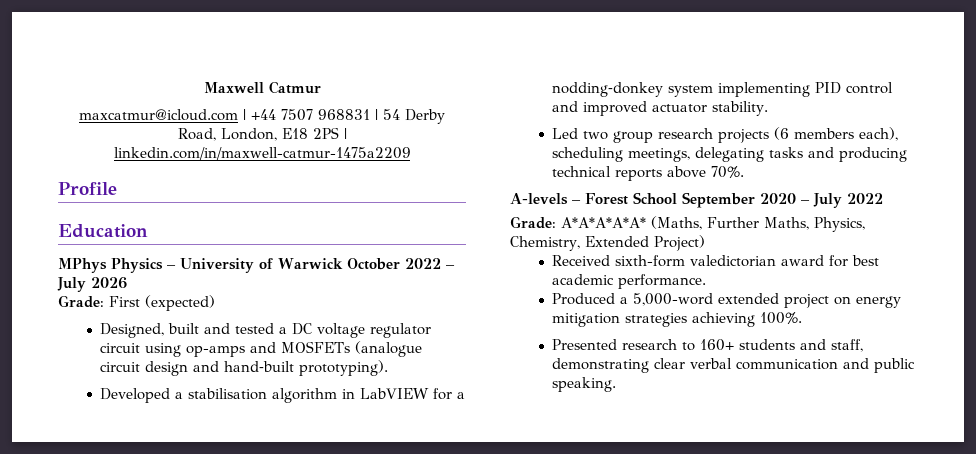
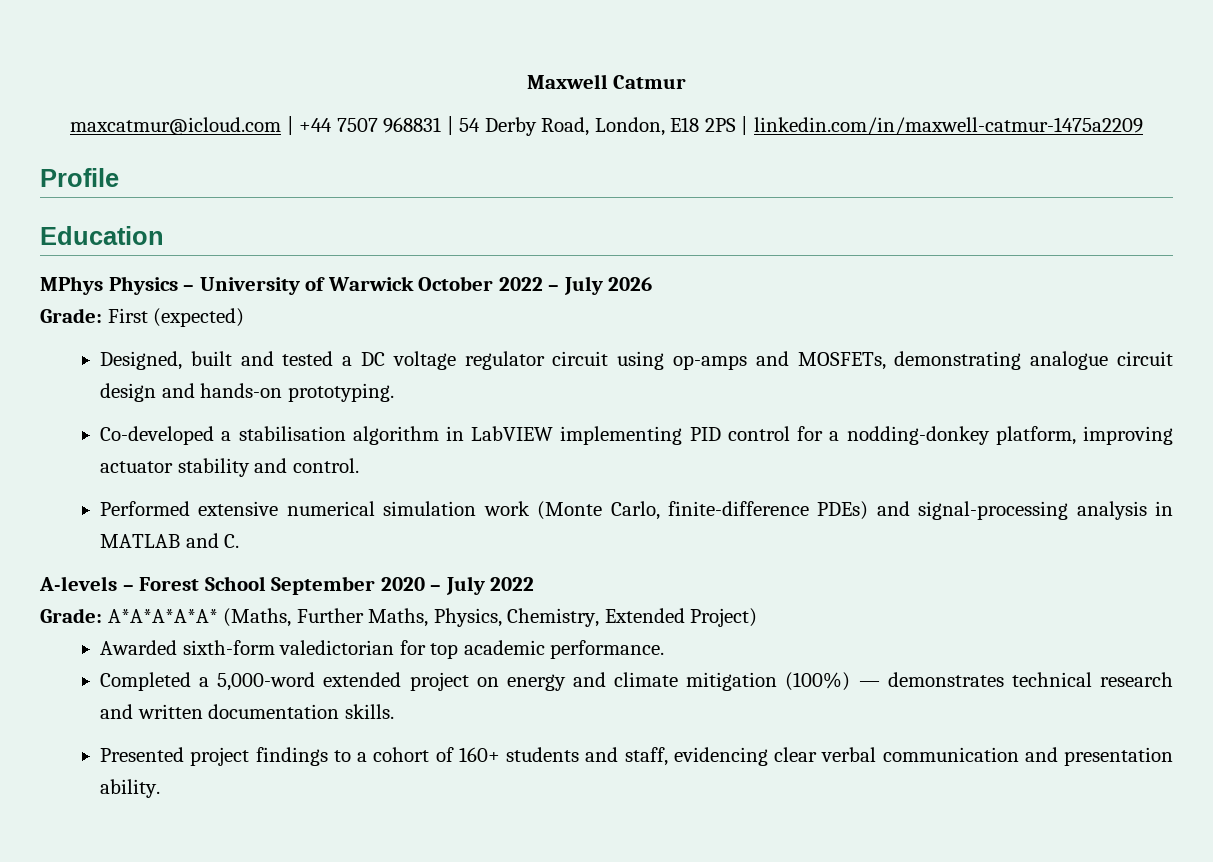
[281,341,423,357] [100,360,389,376] [100,388,171,403] MOSFETs (analogue circuit design and hand‑built prototyping). // Developed -> [797,351,1174,370] [100,383,394,402] [100,426,215,445] MOSFETs, demonstrating analogue circuit design and hands-on prototyping. // Co-developed
[433,388,466,400] [552,82,894,97] [552,101,769,116] [552,127,899,143] [552,147,908,162] [552,166,745,181] for a nodding‑donkey system implementing PID control and improved actuator stability. // Led two group research projects (6 members each), scheduling meetings, delegating tasks and producing technical reports above 70%. -> [560,426,1173,445] [100,458,359,477] [100,501,1174,520] [100,533,240,548] implementing PID control for a nodding-donkey platform, improving actuator stability and control. // Performed extensive numerical simulation work (Monte Carlo, finite-difference PDEs) and signal-processing analysis in MATLAB and C.
[552,255,611,266] Received -> [100,640,178,655] Awarded
[781,255,880,267] award for best -> [399,640,459,659] for top
[552,293,616,305] Produced -> [100,672,192,691] Completed
[552,312,803,327] [552,339,696,351] mitigation strategies achieving 100%. // Presented research to -> [573,672,1173,691] [100,704,394,719] [100,747,454,766] and climate mitigation (100%) — demonstrates technical research and written documentation skills. // Presented project findings to a cohort of
[552,358,650,373] demonstrating -> [673,747,768,766] evidencing
[874,358,916,373] [552,377,617,392] public speaking. -> [1064,747,1174,766] [100,779,161,798] presentation ability.

